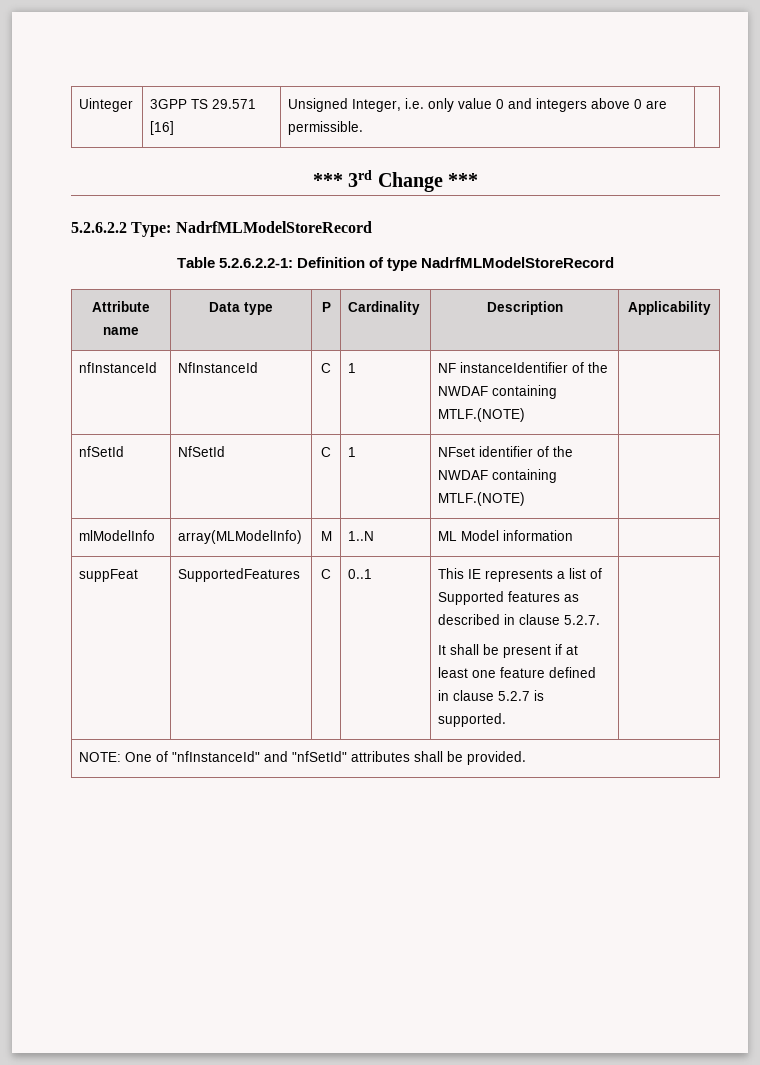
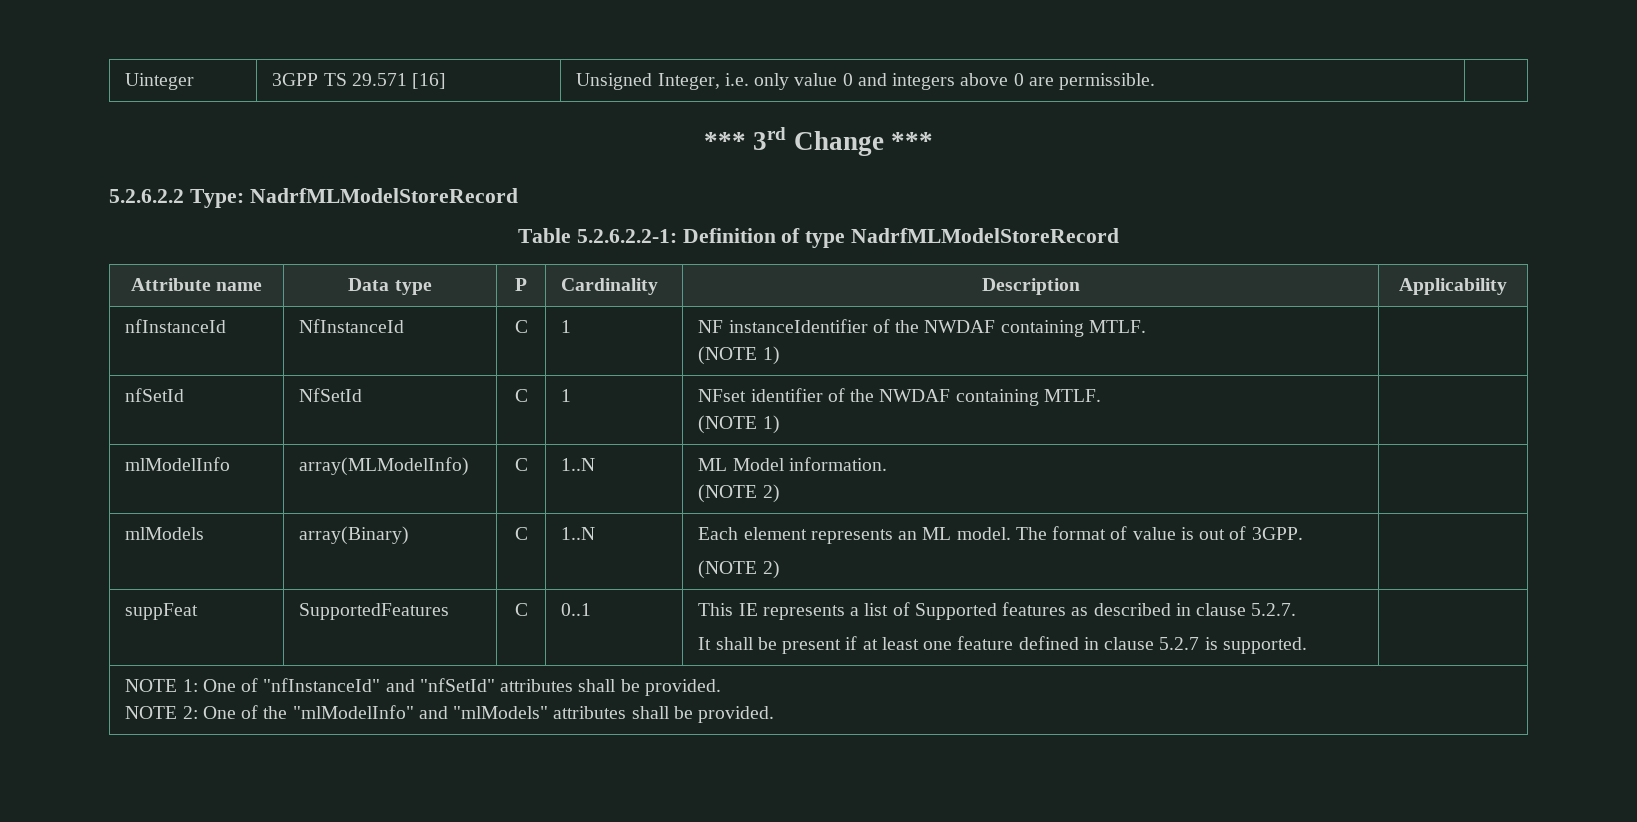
[438,408,526,422] MTLF.(NOTE) -> [1088,320,1146,333] [698,346,780,365] MTLF. // (NOTE 1)
[438,492,526,506] MTLF.(NOTE) -> [1043,389,1101,402] [698,415,780,434] MTLF. // (NOTE 1)
[320,531,332,541] M -> [514,458,528,471] C
[503,530,574,541] information -> [788,457,887,471] [698,484,780,503] [125,527,205,540] [299,526,410,545] [514,527,528,540] [561,527,596,540] [698,526,1303,544] [698,560,780,579] information. // (NOTE 2) | // mlModels | array(Binary) | C | 1..N | Each element represents an ML model. The format of value is out of 3GPP. // (NOTE 2)
[79,752,122,762] NOTE: -> [125,679,198,692] NOTE 1:
(527, 758) none -> [125,705,775,723] // NOTE 2: One of the "mlModelInfo" and "mlModels" attributes shall be provided.

